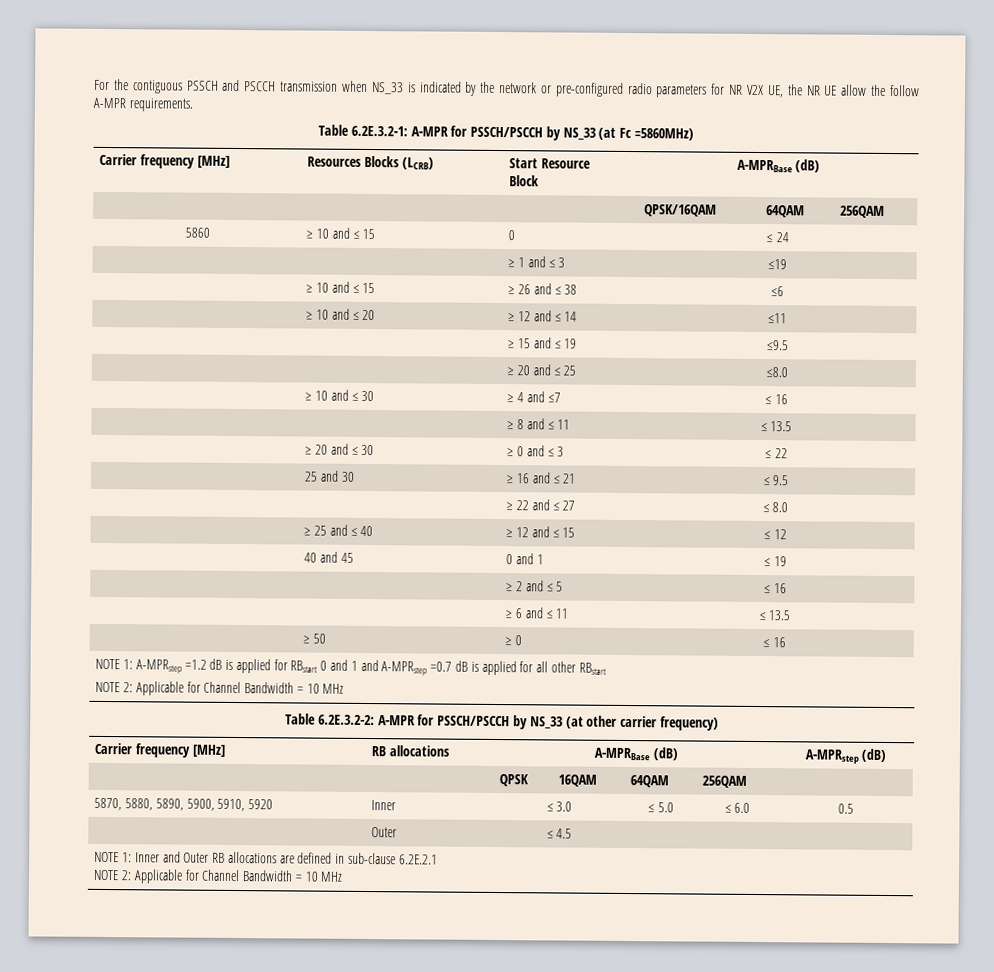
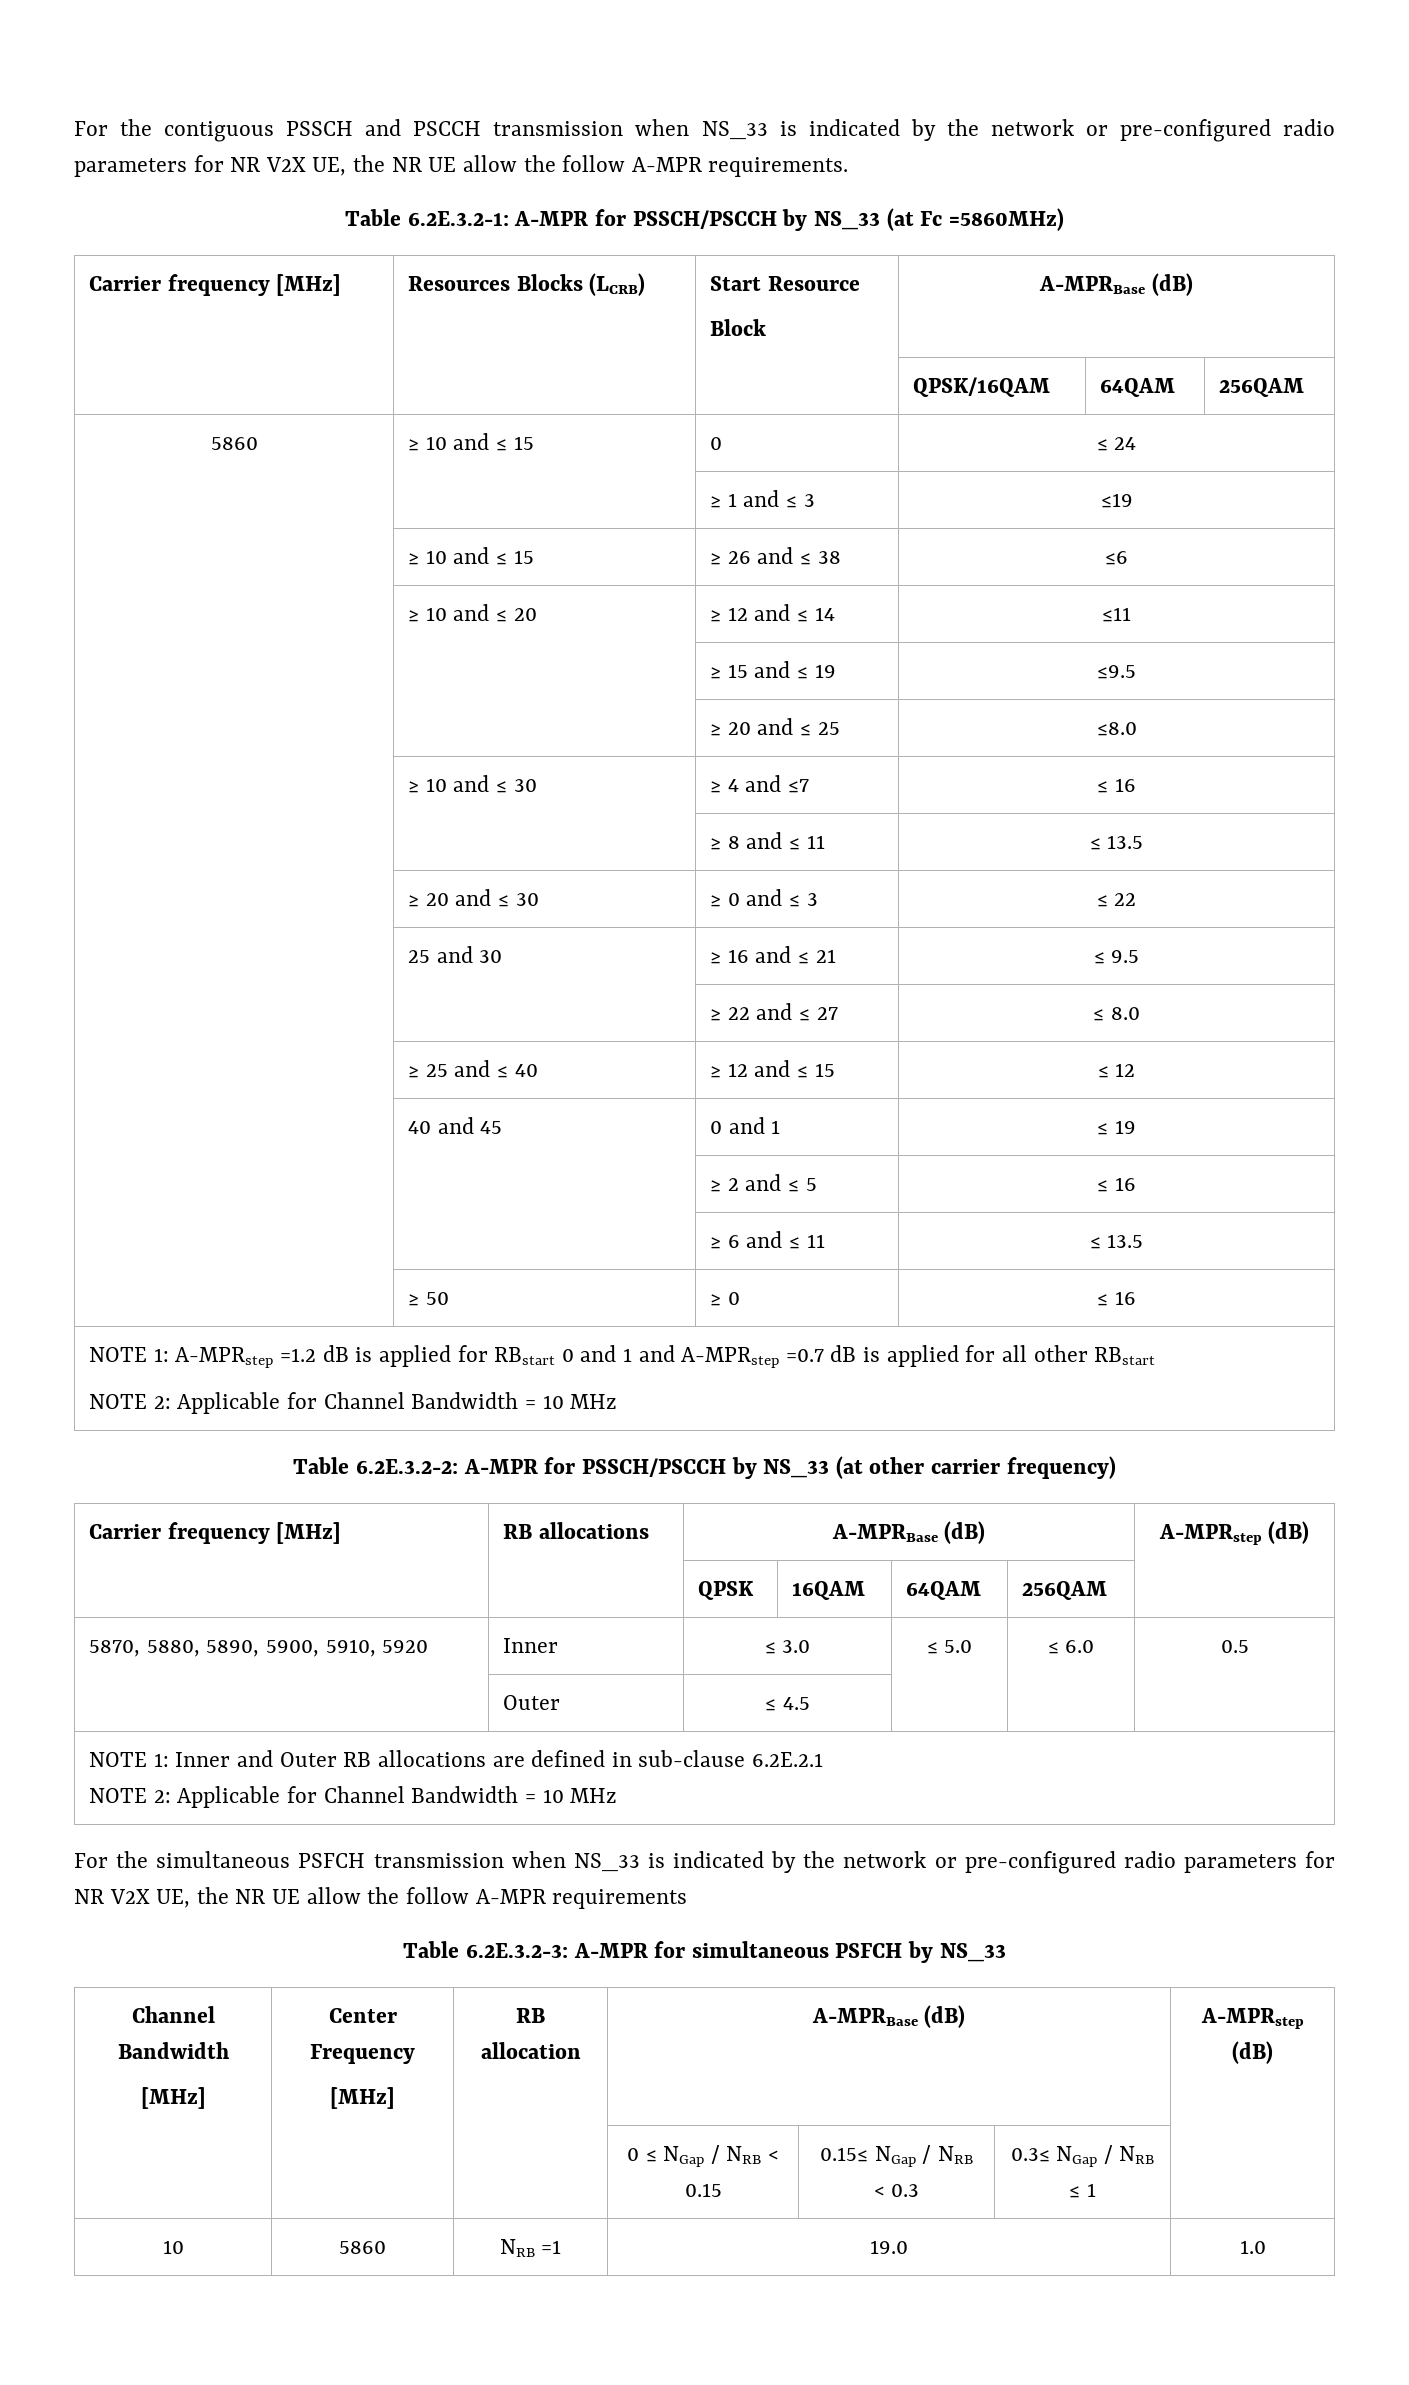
(344, 876) none -> [74,1851,1335,1874] [74,1887,688,1909] [403,1941,1006,1963] [131,2006,215,2023] [117,2042,229,2059] [140,2087,206,2109] [328,2008,397,2023] [310,2044,415,2064] [330,2087,395,2109] [516,2008,545,2023] [480,2042,581,2059] [811,2005,966,2028] [1200,2008,1304,2029] [1232,2041,1273,2064] [626,2145,780,2167] [684,2183,722,2197] [820,2145,973,2167] [873,2184,920,2197] [1010,2145,1155,2167] [1069,2183,1096,2198] [162,2240,184,2254] [339,2241,386,2254] [499,2239,562,2257] [870,2240,909,2254] [1239,2240,1266,2254] // For the simultaneous PSFCH transmission when NS_33 is indicated by the network or pre-configured radio parameters for NR V2X UE, the NR UE allow the follow A-MPR requirements // Table 6.2E.3.2-3: A-MPR for simultaneous PSFCH by NS_33 // Channel Bandwidth // [MHz] | Center Frequency // [MHz] | RB allocation | A-MPRBase (dB) | A-MPRstep (dB) // | | | 0 ≤ NGap / NRB < 0.15 | 0.15≤ NGap / NRB < 0.3 | 0.3≤ NGap / NRB ≤ 1 | // 10 | 5860 | NRB =1 | 19.0 | 1.0

